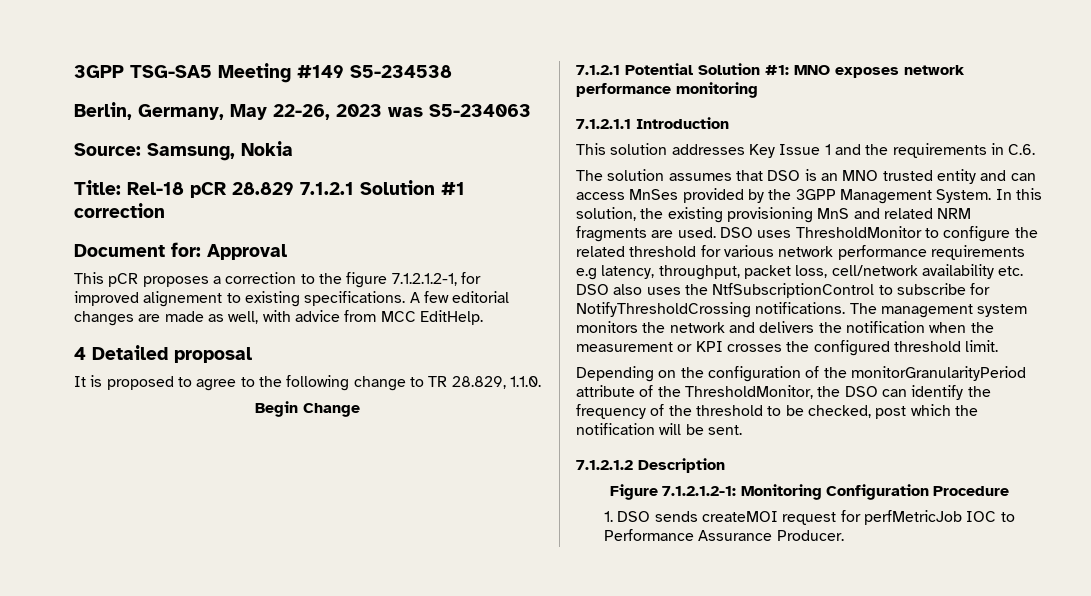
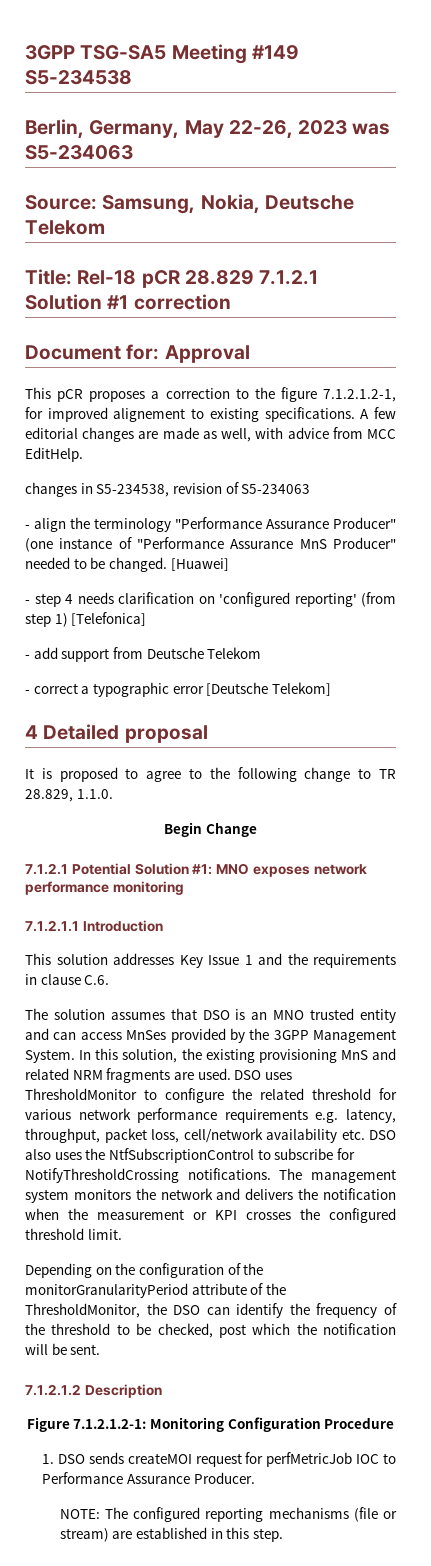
[241,141,293,156] Nokia -> [200,194,354,214] [25,220,105,235] Nokia, Deutsche Telekom
(483, 317) none -> [25,482,311,497] [25,517,396,532] [25,537,396,552] [25,557,229,572] [25,592,396,607] [25,612,147,627] [25,647,262,662] [25,682,331,697] // changes in S5-234538, revision of S5-234063 // - align the terminology "Performance Assurance Producer" (one instance of "Performance Assurance MnS Producer" needed to be changed. [Huawei] // - step 4 needs clarification on 'configured reporting' (from step 1) [Telefonica] // - add support from Deutsche Telekom // - correct a typographic error [Deutsche Telekom]
(1004, 149) none -> [40,974,81,985] clause
[576,268,597,280] e.g -> [315,1112,339,1123] e.g.
(844, 535) none -> [59,1507,398,1522] [59,1527,283,1542] // NOTE: The configured reporting mechanisms (file or stream) are established in this step.

